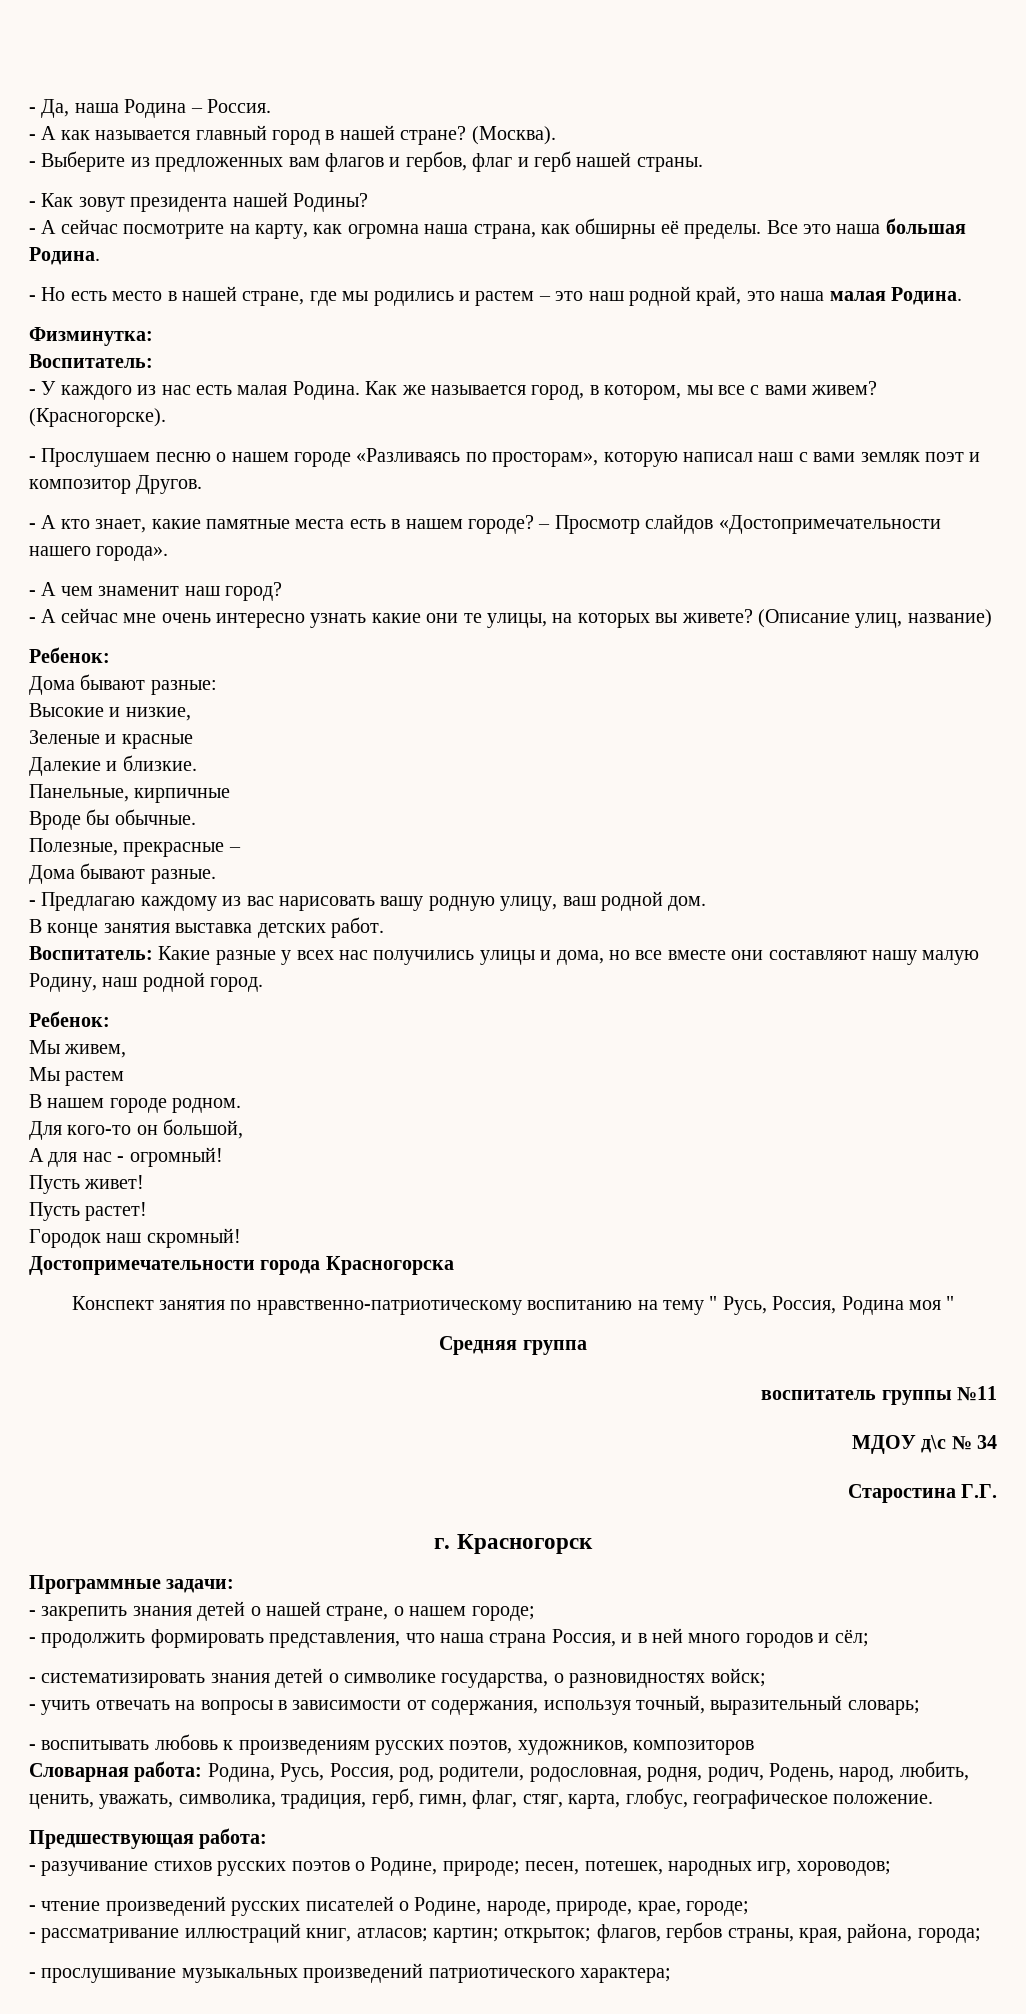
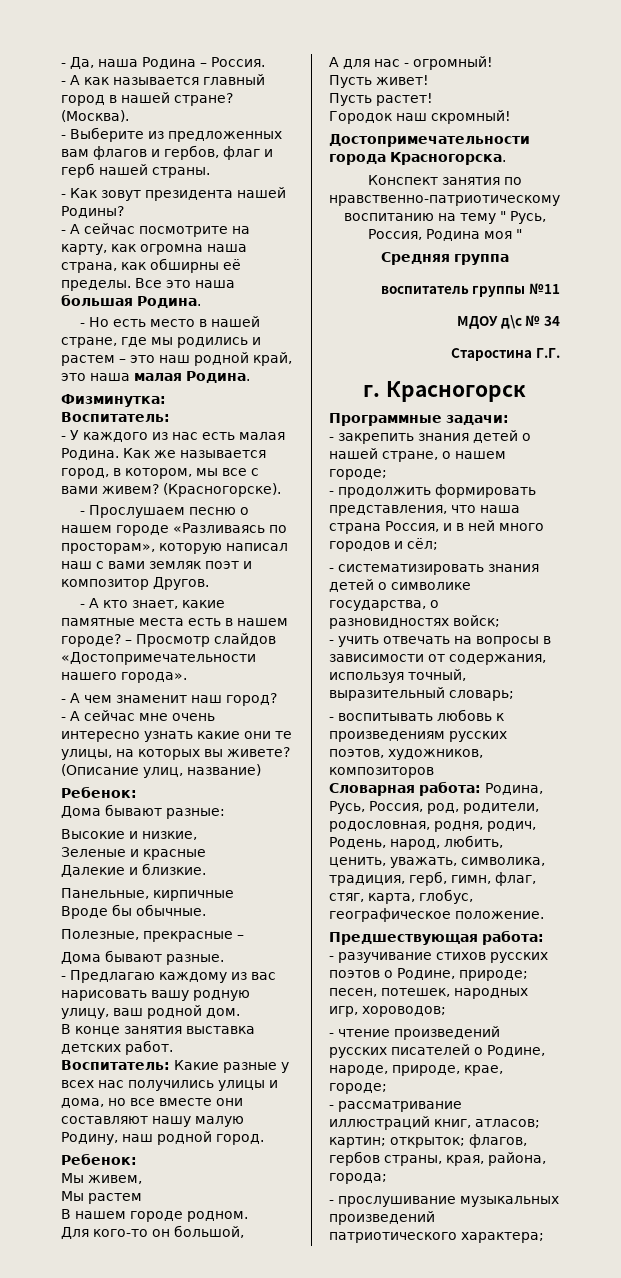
[325,1256,454,1275] Красногорска -> [390,152,506,165] Красногорска.

